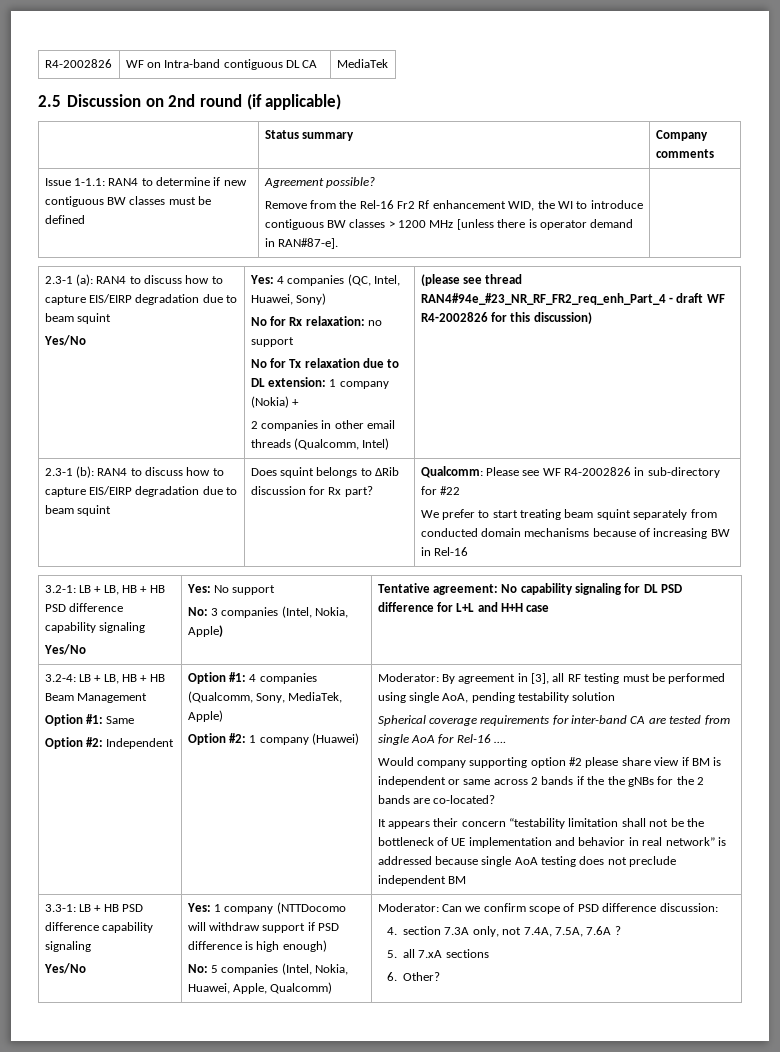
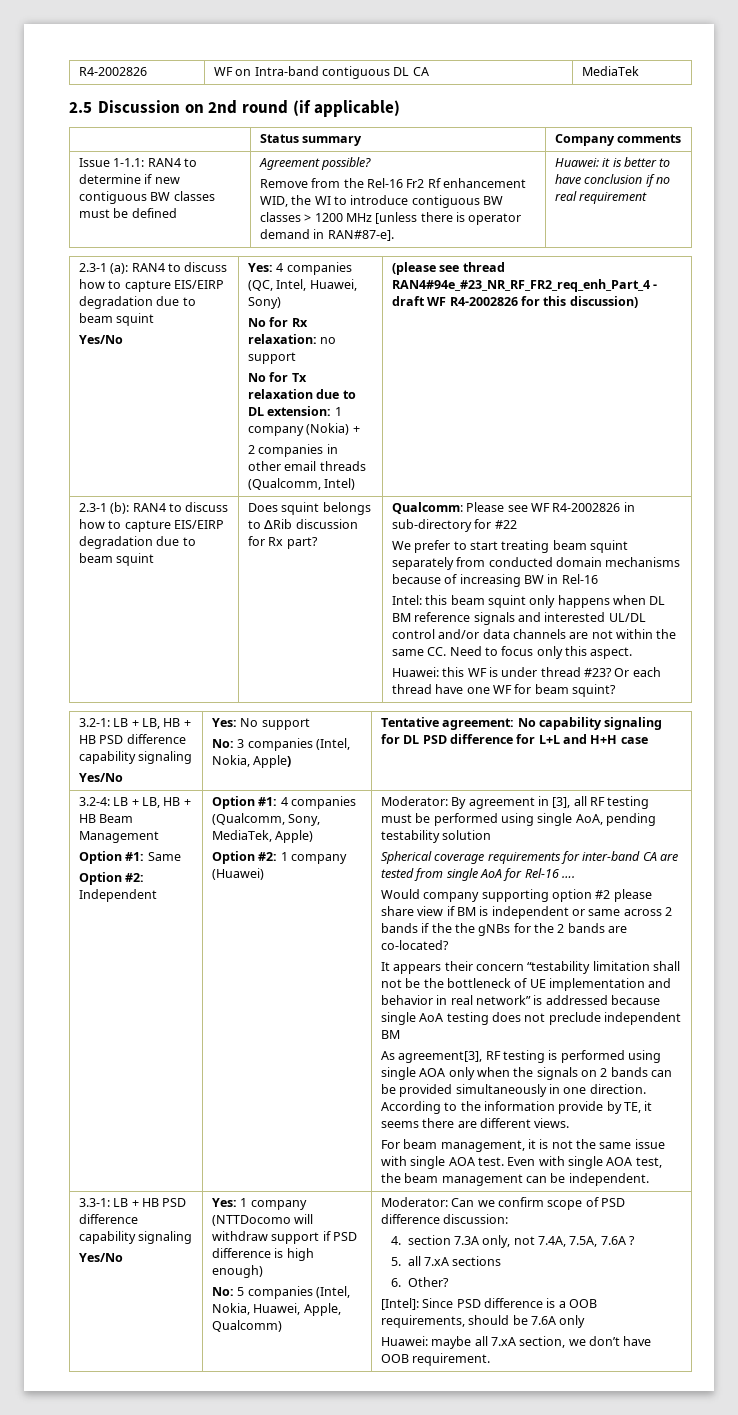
(338, 243) none -> [554,157,671,167] [554,174,670,187] [554,191,648,204] Huawei: it is better to have conclusion if no real requirement
(468, 551) none -> [391,595,666,608] [391,612,646,625] [391,629,677,639] [391,646,633,659] [391,667,661,677] [391,684,617,697] // Intel: this beam squint only happens when DL BM reference signals and interested UL/DL control and/or data channels are not within the same CC. Need to focus only this aspect. // Huawei: this WF is under thread #23? Or each thread have one WF for beam squint?
(466, 880) none -> [380,1050,662,1063] [380,1067,673,1080] [380,1084,646,1097] [380,1101,653,1114] [380,1118,570,1128] [380,1139,665,1152] [380,1156,662,1169] [380,1173,649,1186] // As agreement[3], RF testing is performed using single AOA only when the signals on 2 bands can be provided simultaneously in one direction. According to the information provide by TE, it seems there are different views. // For beam management, it is not the same issue with single AOA test. Even with single AOA test, the beam management can be independent.
(441, 976) none -> [380,1298,598,1310] [380,1315,586,1328] [380,1336,652,1349] [380,1353,491,1366] // [Intel]: Since PSD difference is a OOB requirements, should be 7.6A only // Huawei: maybe all 7.xA section, we don’t have OOB requirement.

